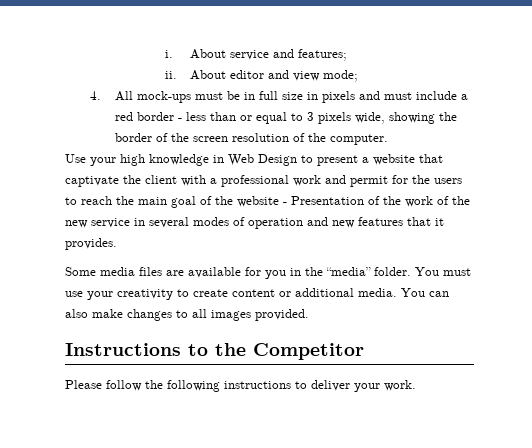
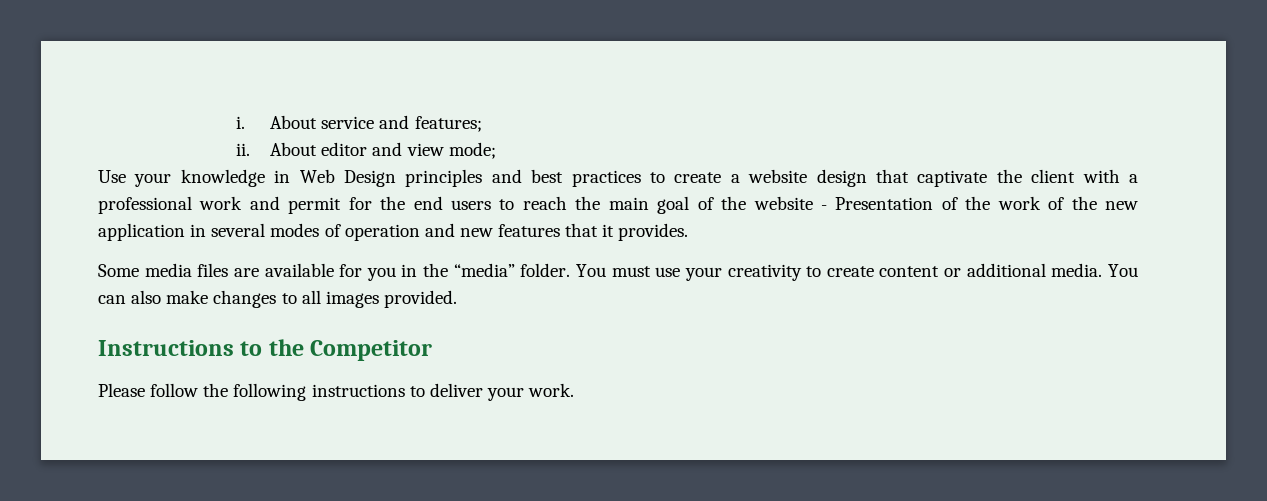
[89,91,468,103] [114,112,457,124] [114,133,388,145] // 4. All mock-ups must be in full size in pixels and must include a red border - less than or equal to 3 pixels wide, showing the border of the screen resolution of the computer. -> (496, 150) none
[120,154,145,166] high -> (172, 180) none
[301,155,358,166] to present -> [405,169,722,187] principles and best practices to create
(415, 159) none -> [816,169,867,187] design
(430, 179) none -> [413,196,443,210] end
[91,218,130,228] service -> [98,223,185,241] application

